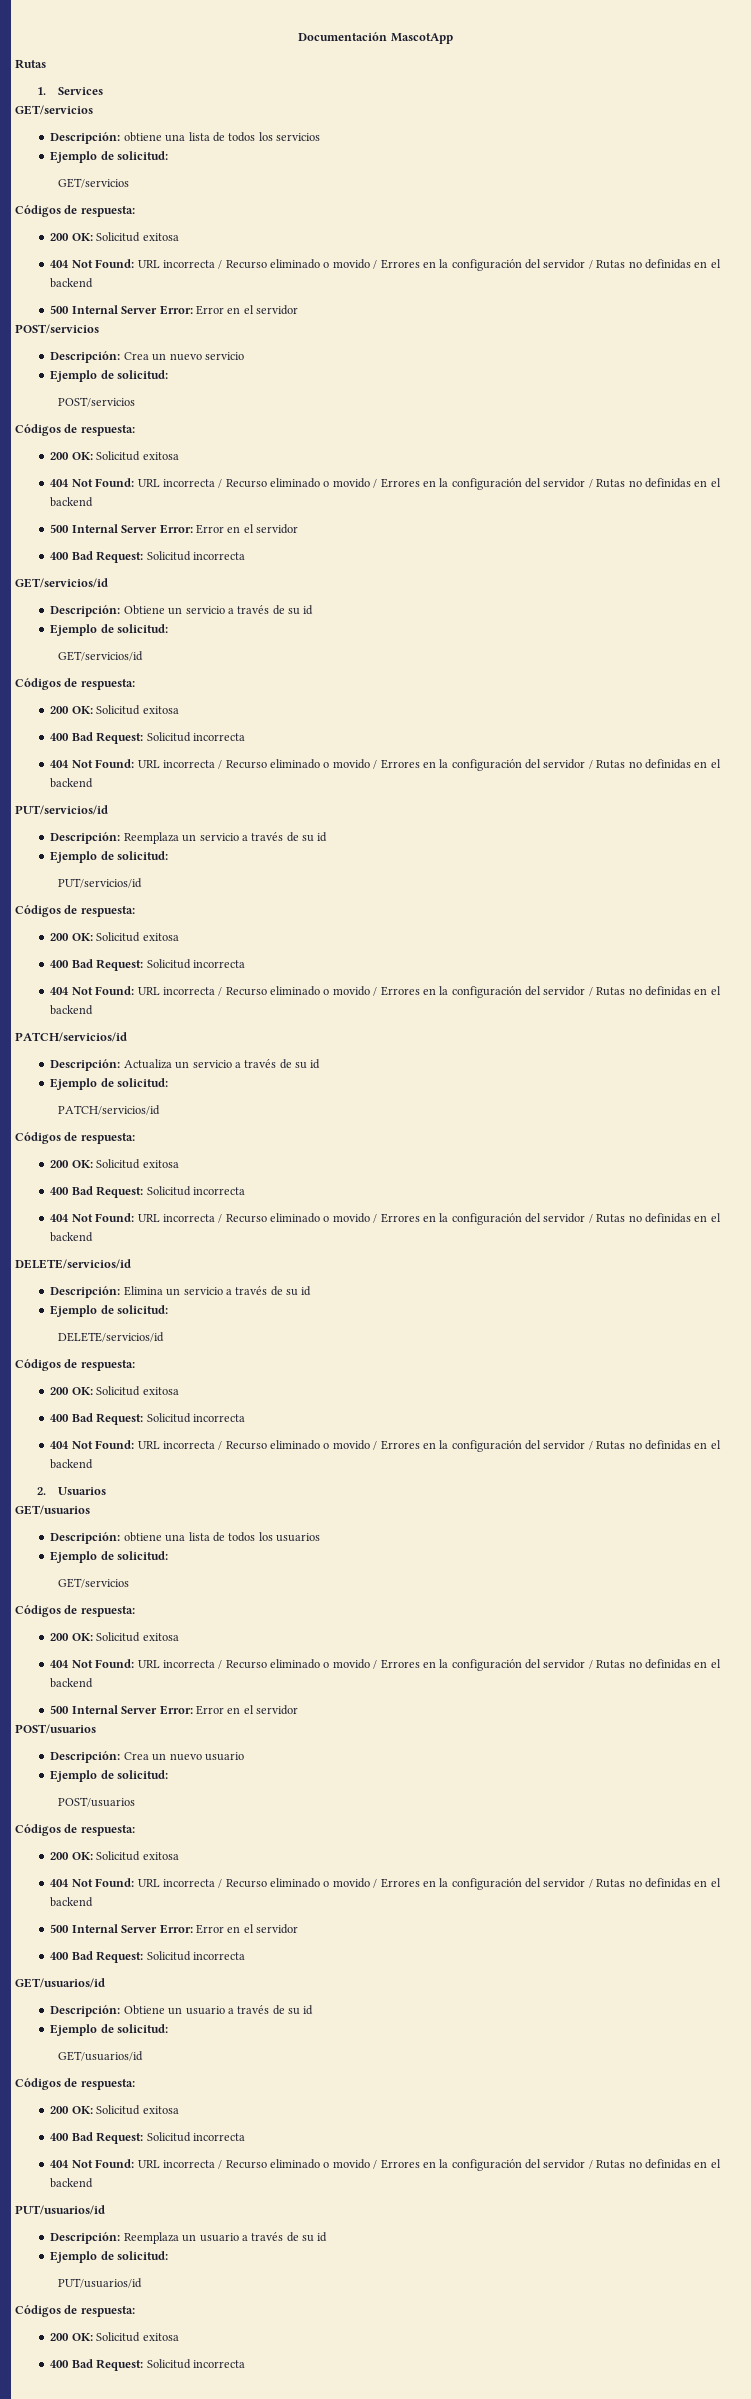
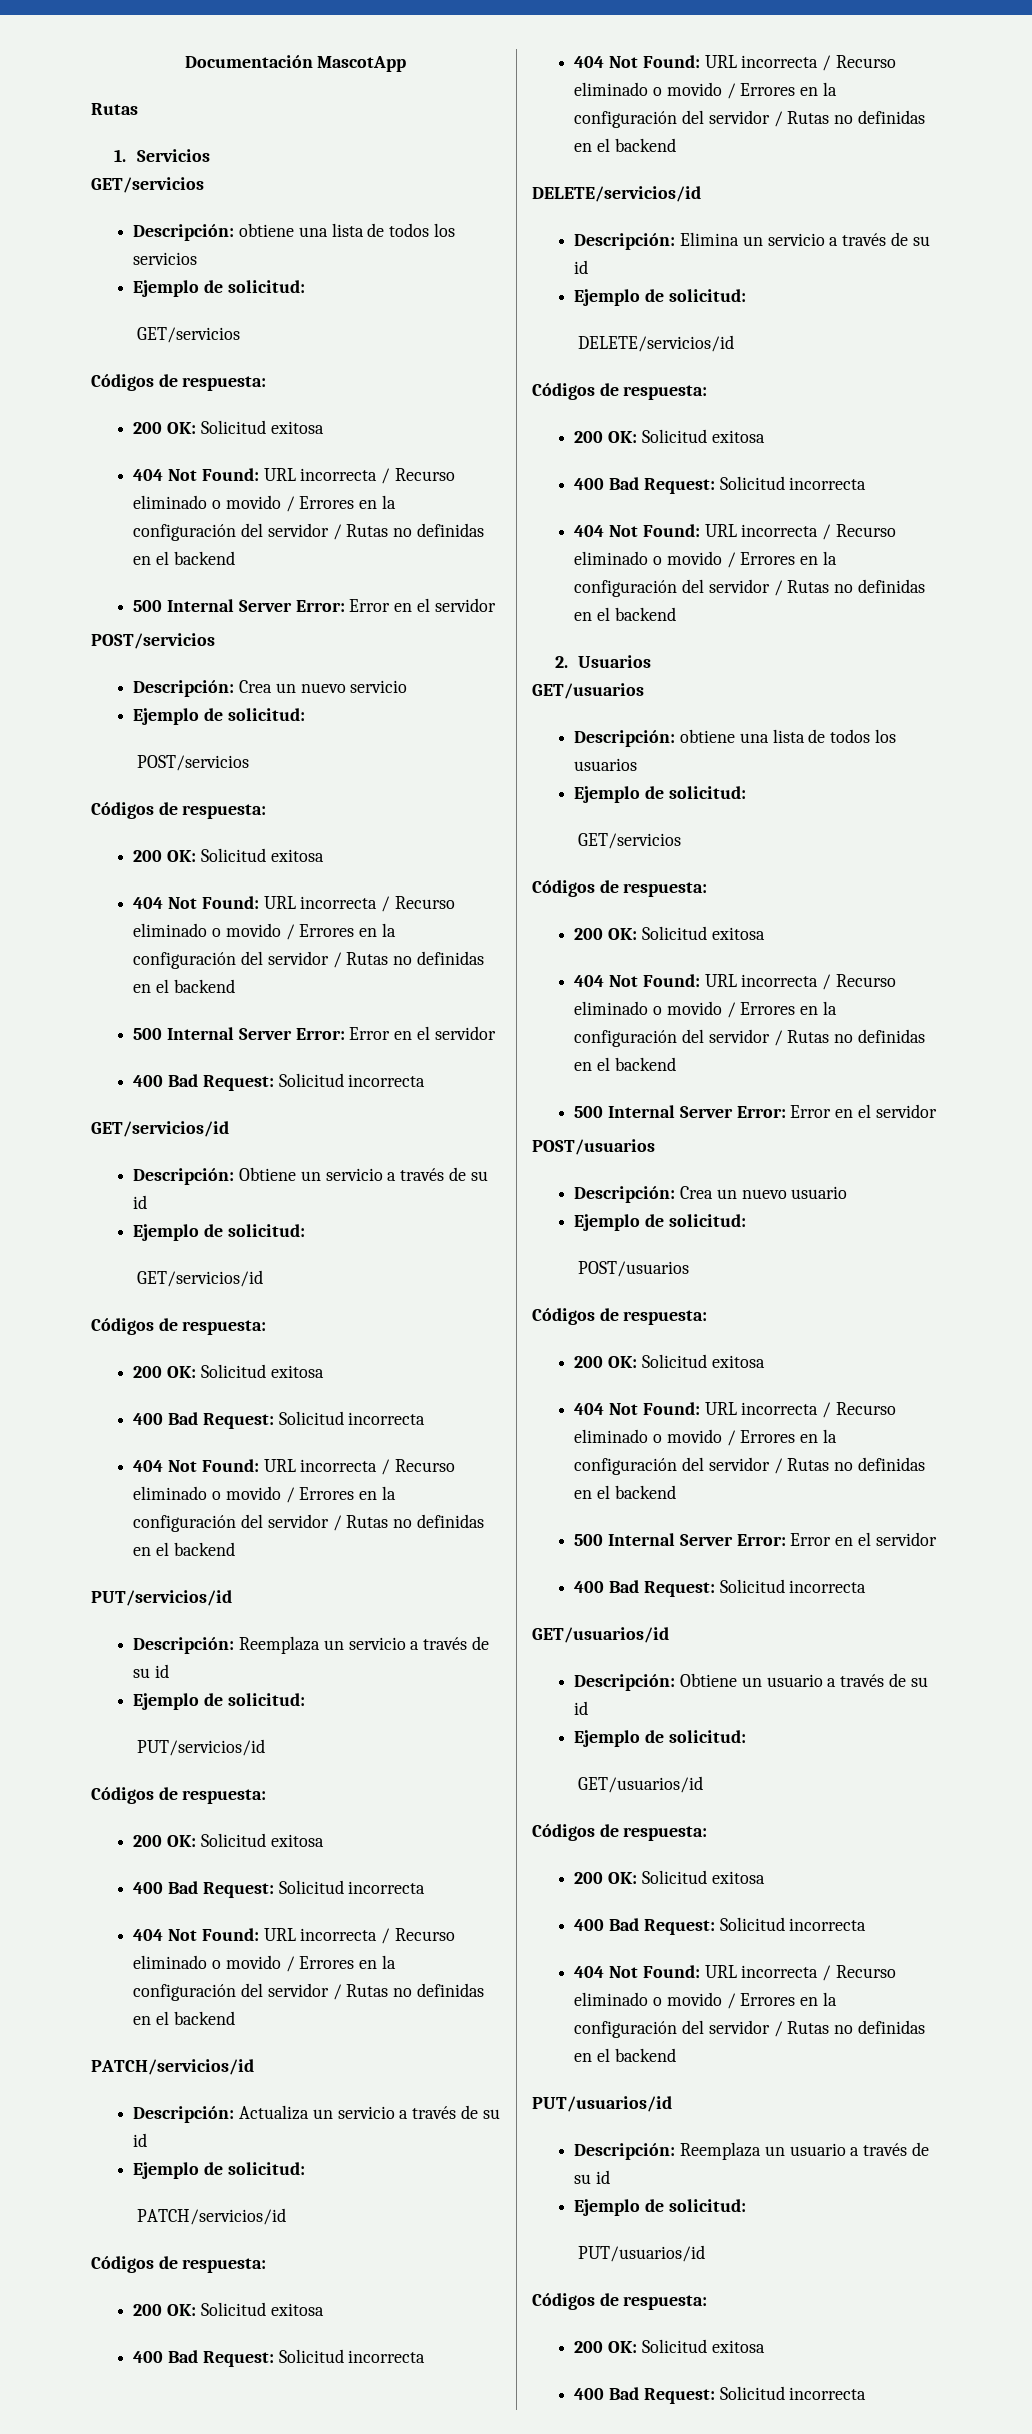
[58,87,104,95] Services -> [137,149,211,162] Servicios

